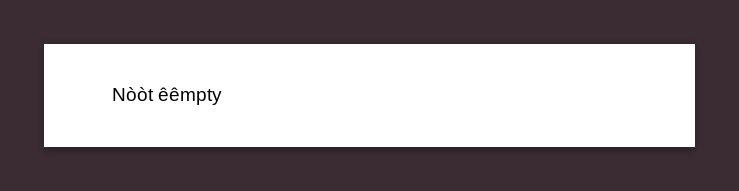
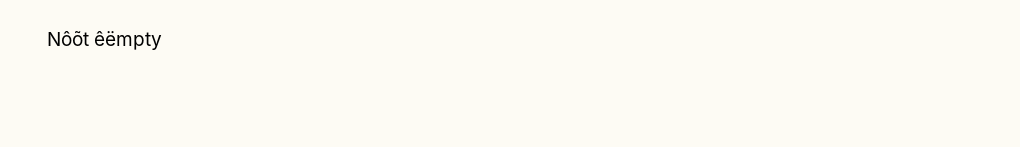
[112,87,223,105] Nòòt êêmpty -> [47,31,163,50] Nôõt êëmpty

